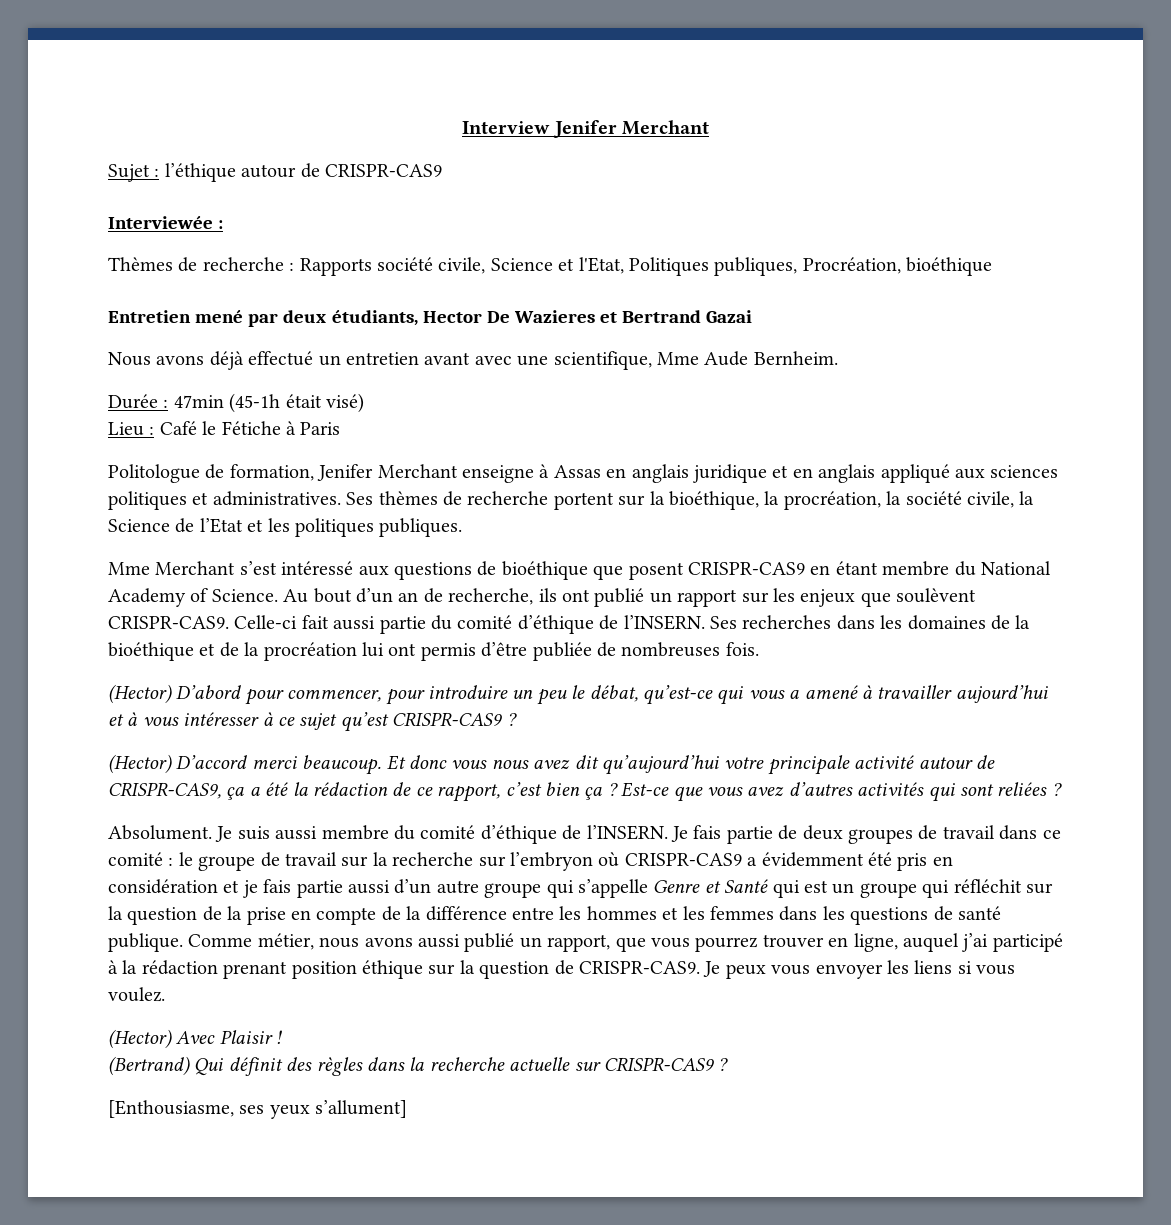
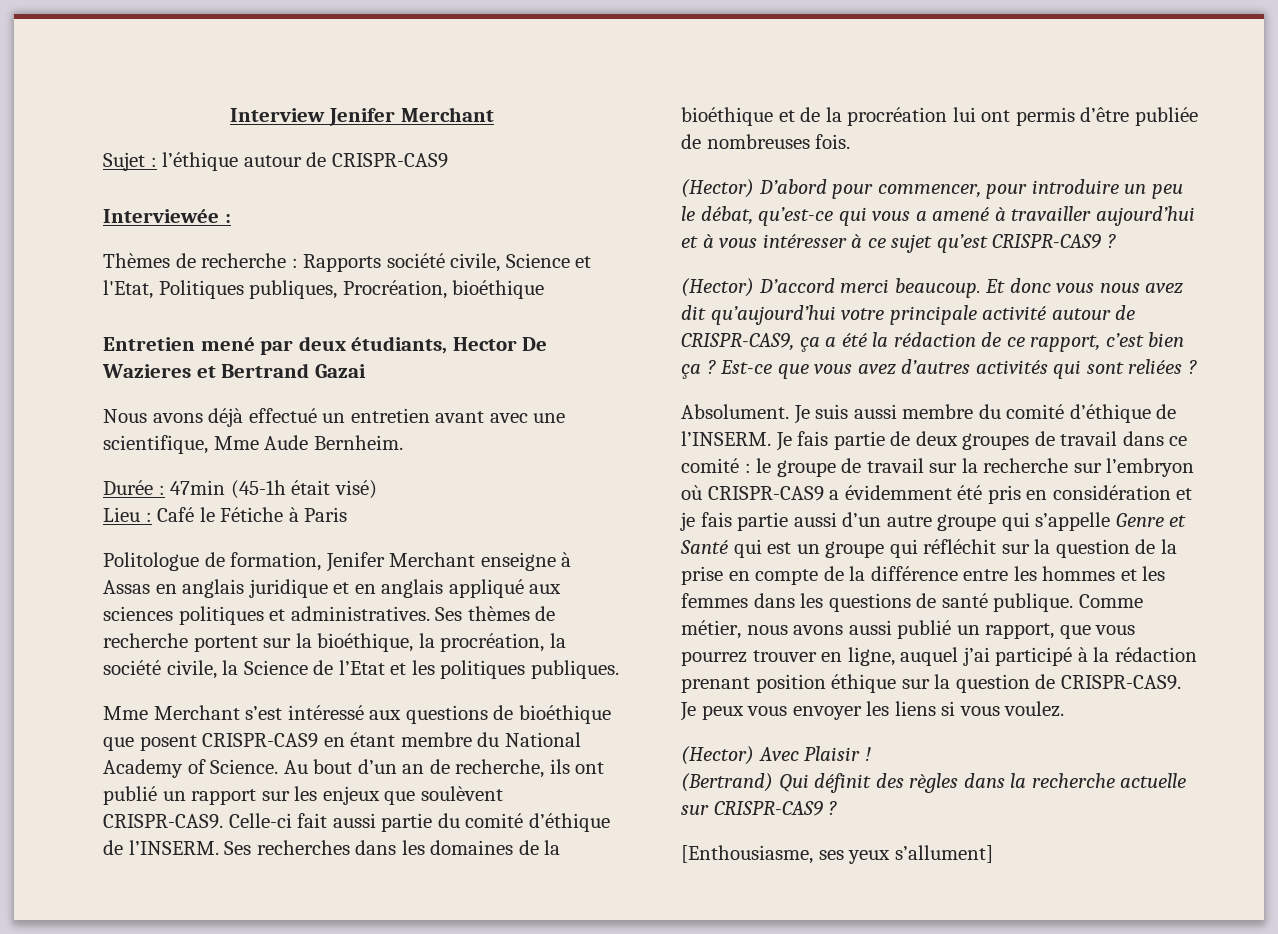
[623,615,705,630] l’INSERN. -> [128,840,219,855] l’INSERM.
[586,825,668,840] l’INSERN. -> [681,431,771,446] l’INSERM.

